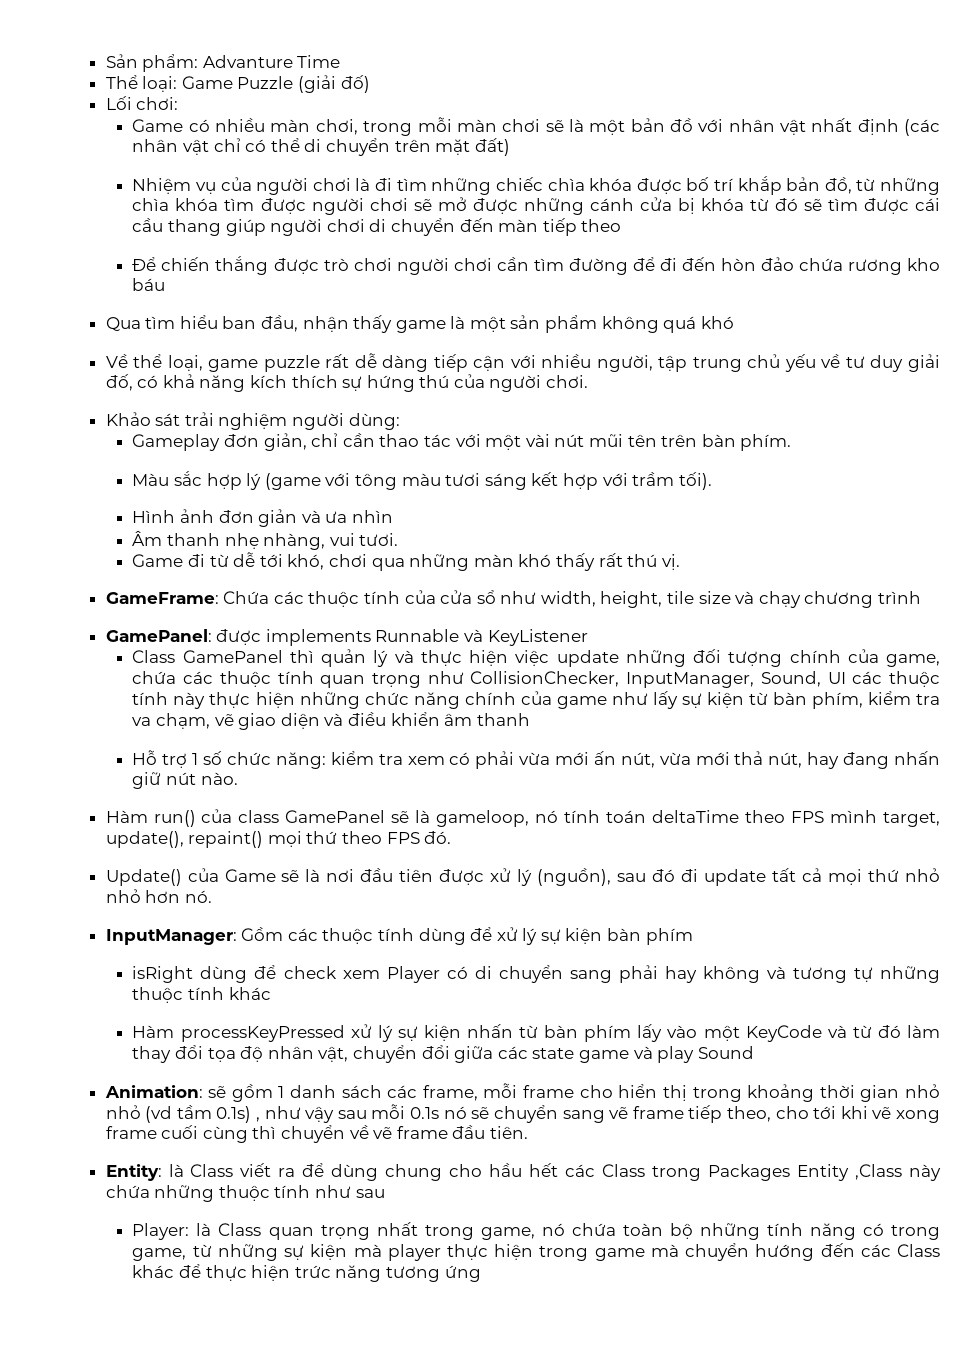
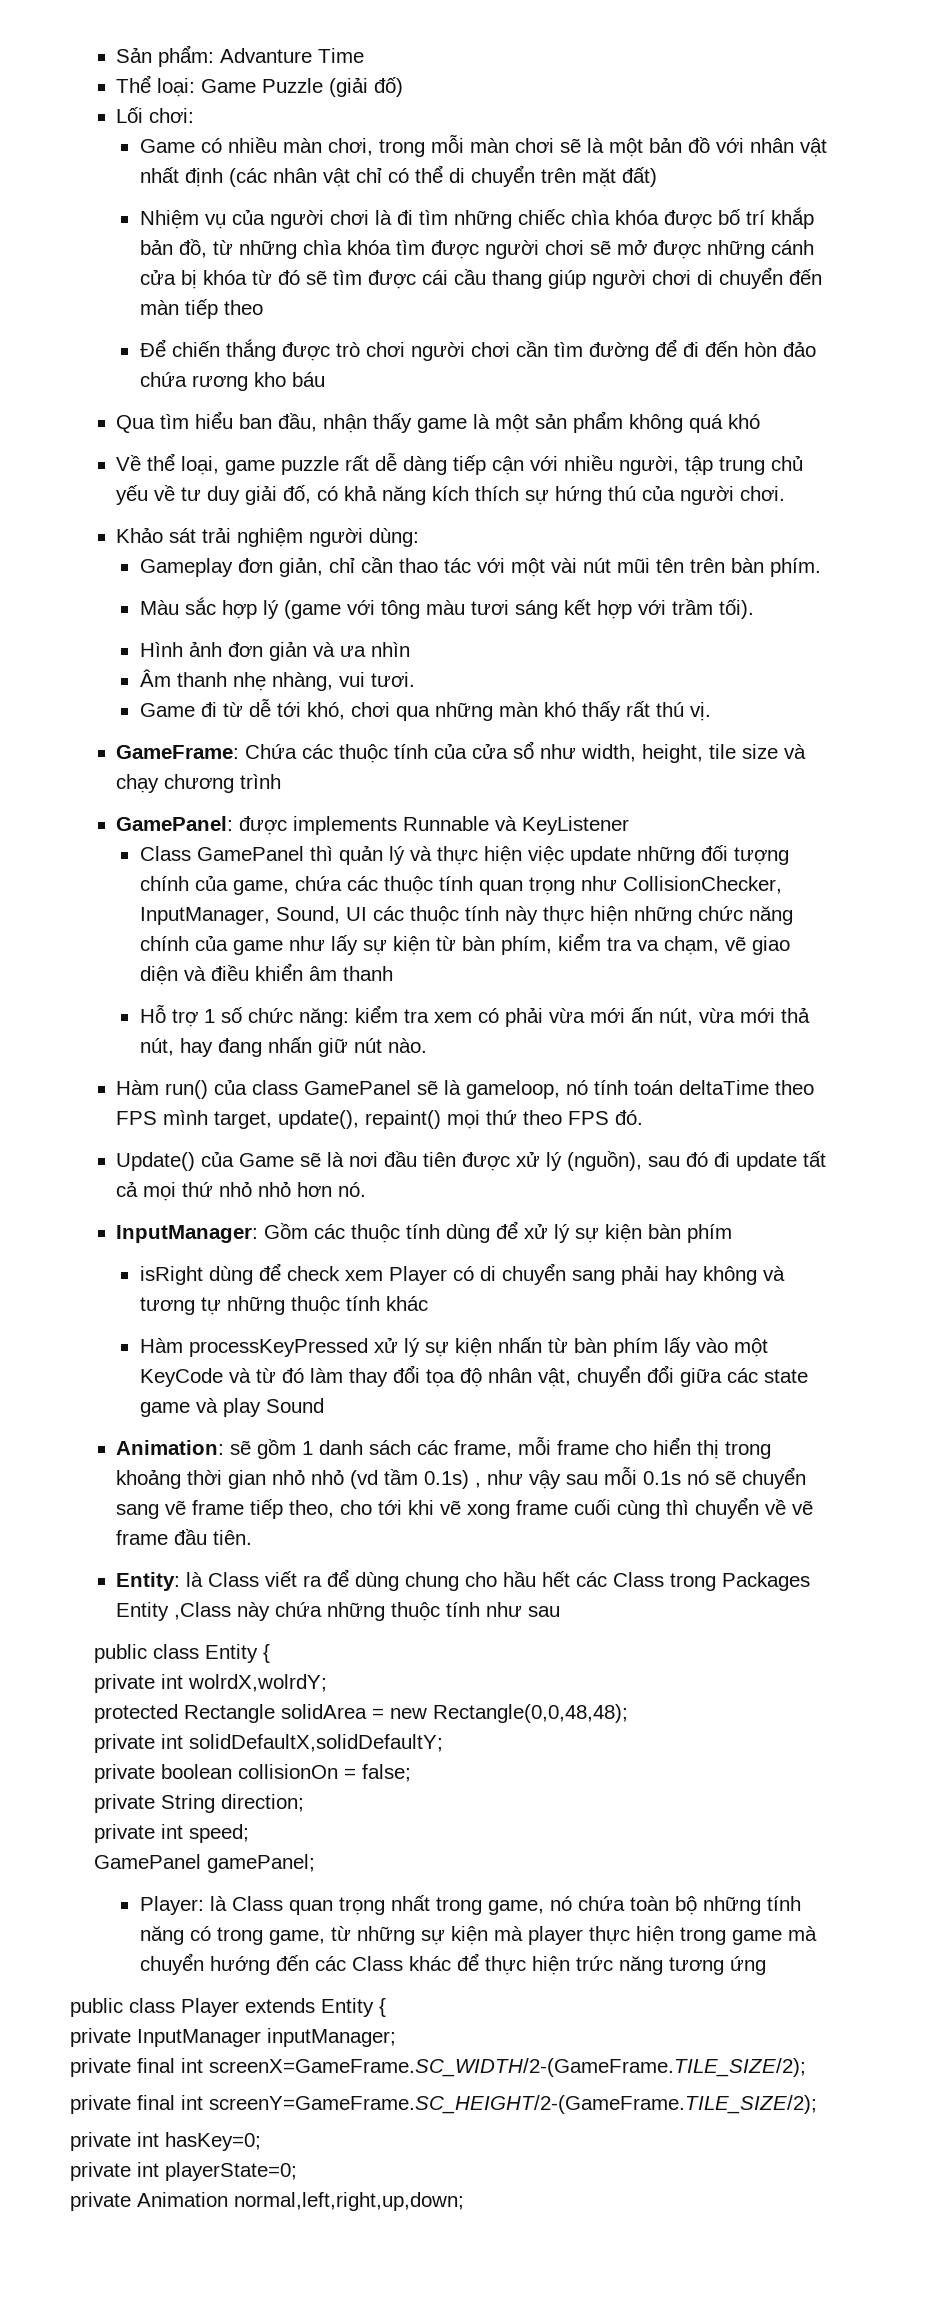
(385, 1193) none -> [93,1644,270,1663] [93,1674,327,1693] [93,1704,628,1723] [93,1734,443,1753] [93,1764,411,1783] [93,1794,304,1813] [93,1824,249,1843] [93,1854,315,1873] // public class Entity { // private int wolrdX,wolrdY; // protected Rectangle solidArea = new Rectangle(0,0,48,48); // private int solidDefaultX,solidDefaultY; // private boolean collisionOn = false; // private String direction; // private int speed; // GamePanel gamePanel;
(481, 1273) none -> [70,1998,386,2017] [70,2028,396,2047] [70,2058,806,2077] [70,2095,817,2114] [70,2132,261,2151] [70,2162,297,2181] [70,2192,464,2211] // public class Player extends Entity { // private InputManager inputManager; // private final int screenX=GameFrame.SC_WIDTH/2-(GameFrame.TILE_SIZE/2); // private final int screenY=GameFrame.SC_HEIGHT/2-(GameFrame.TILE_SIZE/2); // private int hasKey=0; // private int playerState=0; // private Animation normal,left,right,up,down;

